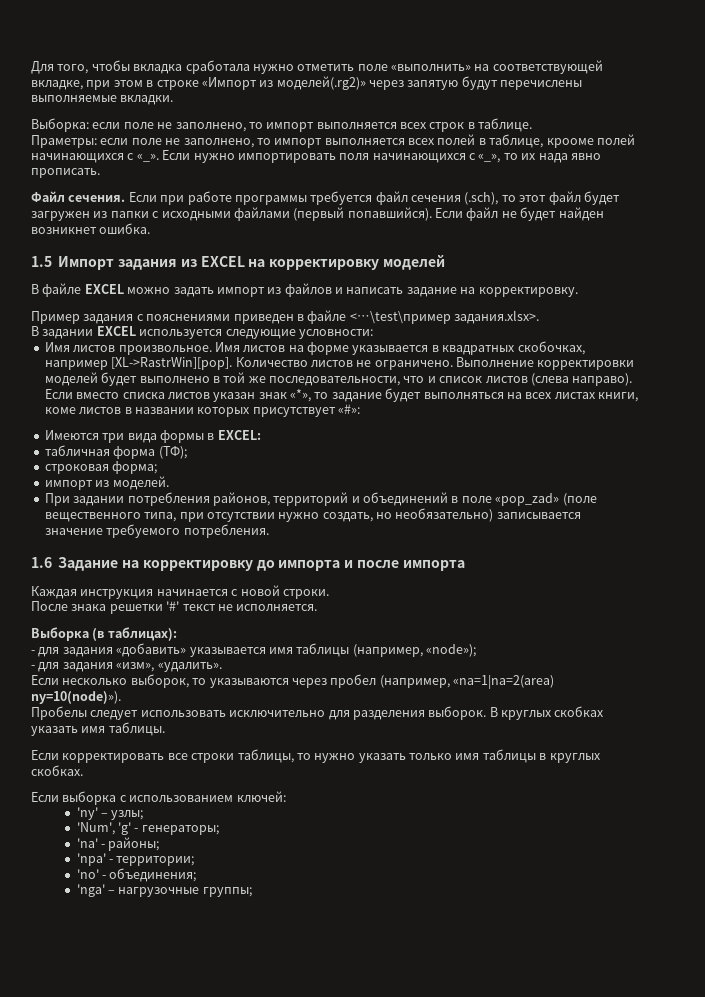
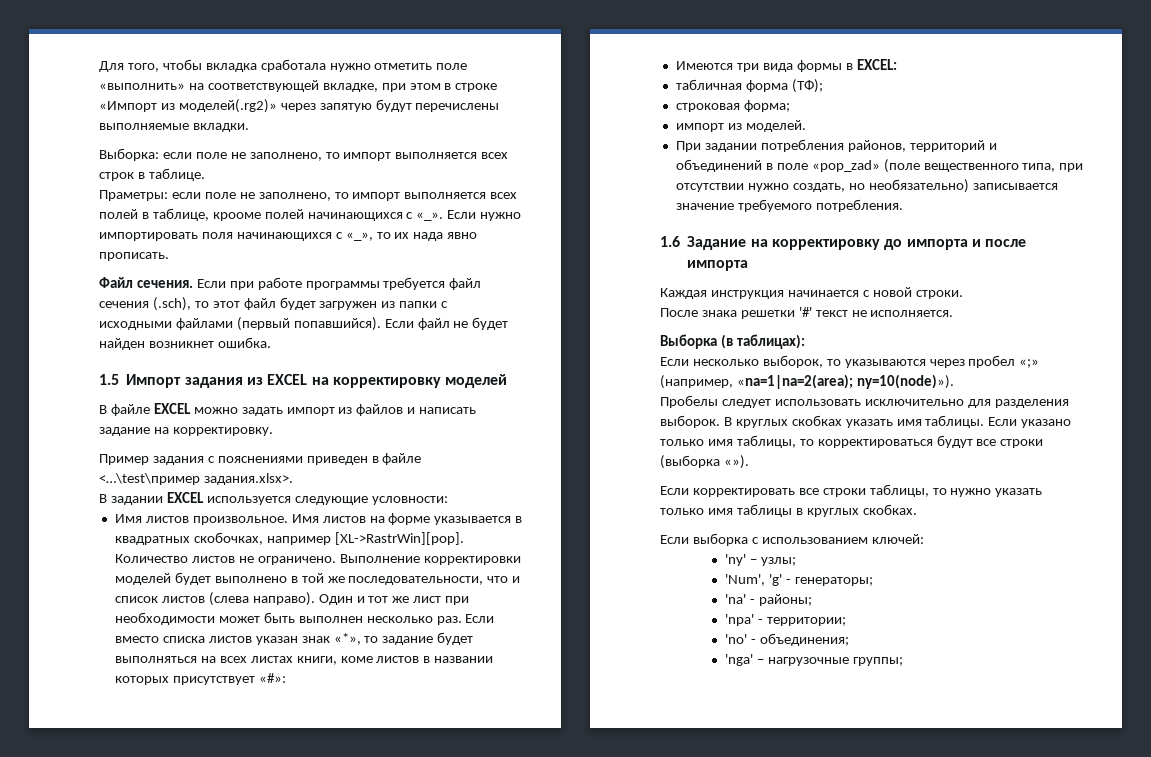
(633, 379) none -> [318,594,470,605] [114,612,462,625] Один и тот же лист при необходимости может быть выполнен несколько раз.
[31,643,476,657] [31,662,222,672] // - для задания «добавить» указывается имя таблицы (например, «node»); // - для задания «изм», «удалить». -> (805, 341) none
[379,675,554,689] (например, «na=1|na=2(area) -> [1019,359,1040,368] [660,374,853,389] «;» (например, «na=1|na=2(area);
(165, 729) none -> [988,417,1072,428] [660,435,1044,448] [660,455,749,469] Если указано только имя таблицы, то корректироваться будут все строки (выборка «»).

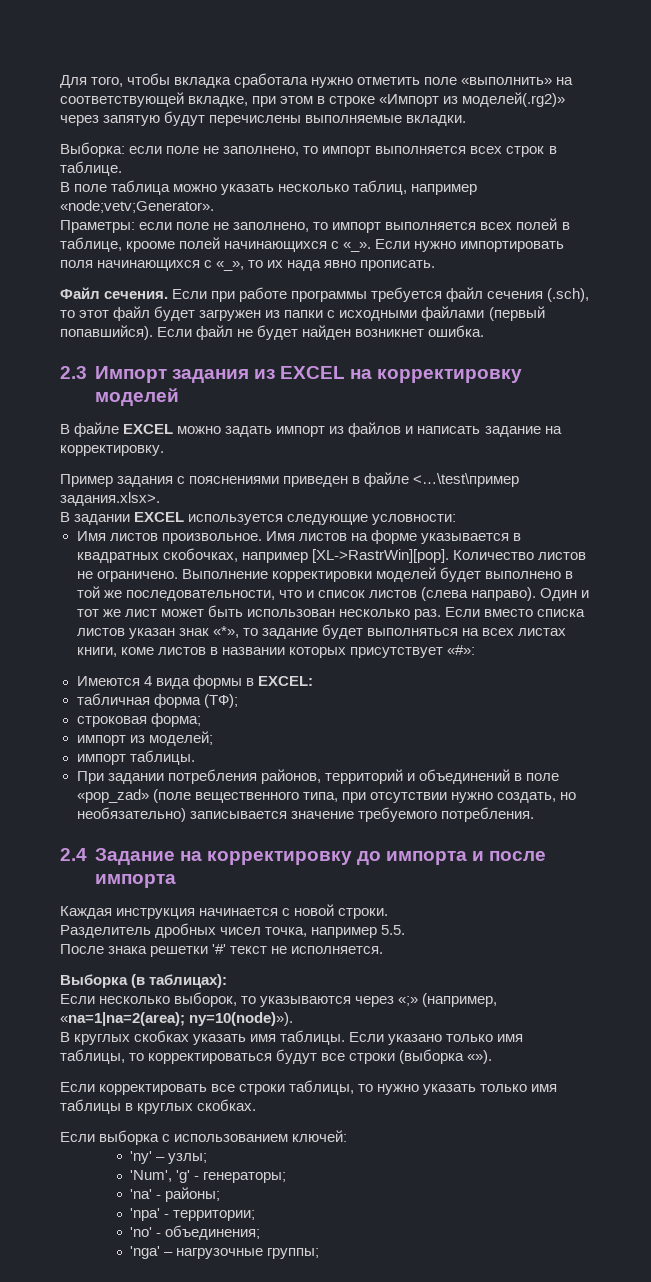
(205, 174) none -> [60,180,478,195] [60,200,214,213] // В поле таблица можно указать несколько таблиц, например «node;vetv;Generator».
[99,374,119,385] 1.5 -> [60,366,87,379] 2.3
[445,596,470,605] [114,612,215,625] при необходимости -> (157, 613) none
[298,616,363,623] выполнен -> [246,609,335,617] использован
[736,63,759,72] три -> [143,676,152,686] 4
[745,120,806,132] моделей. -> [148,731,213,746] [76,750,195,765] моделей; // импорт таблицы.
[660,236,680,247] 1.6 -> [60,848,87,861] 2.4
(963, 294) none -> [60,923,406,938] // Разделитель дробных чисел точка, например 5.5.
[968,355,1016,368] пробел -> (395, 1001) none
[660,395,1069,408] [660,415,720,428] Пробелы следует использовать исключительно для разделения выборок. -> (294, 1019) none

